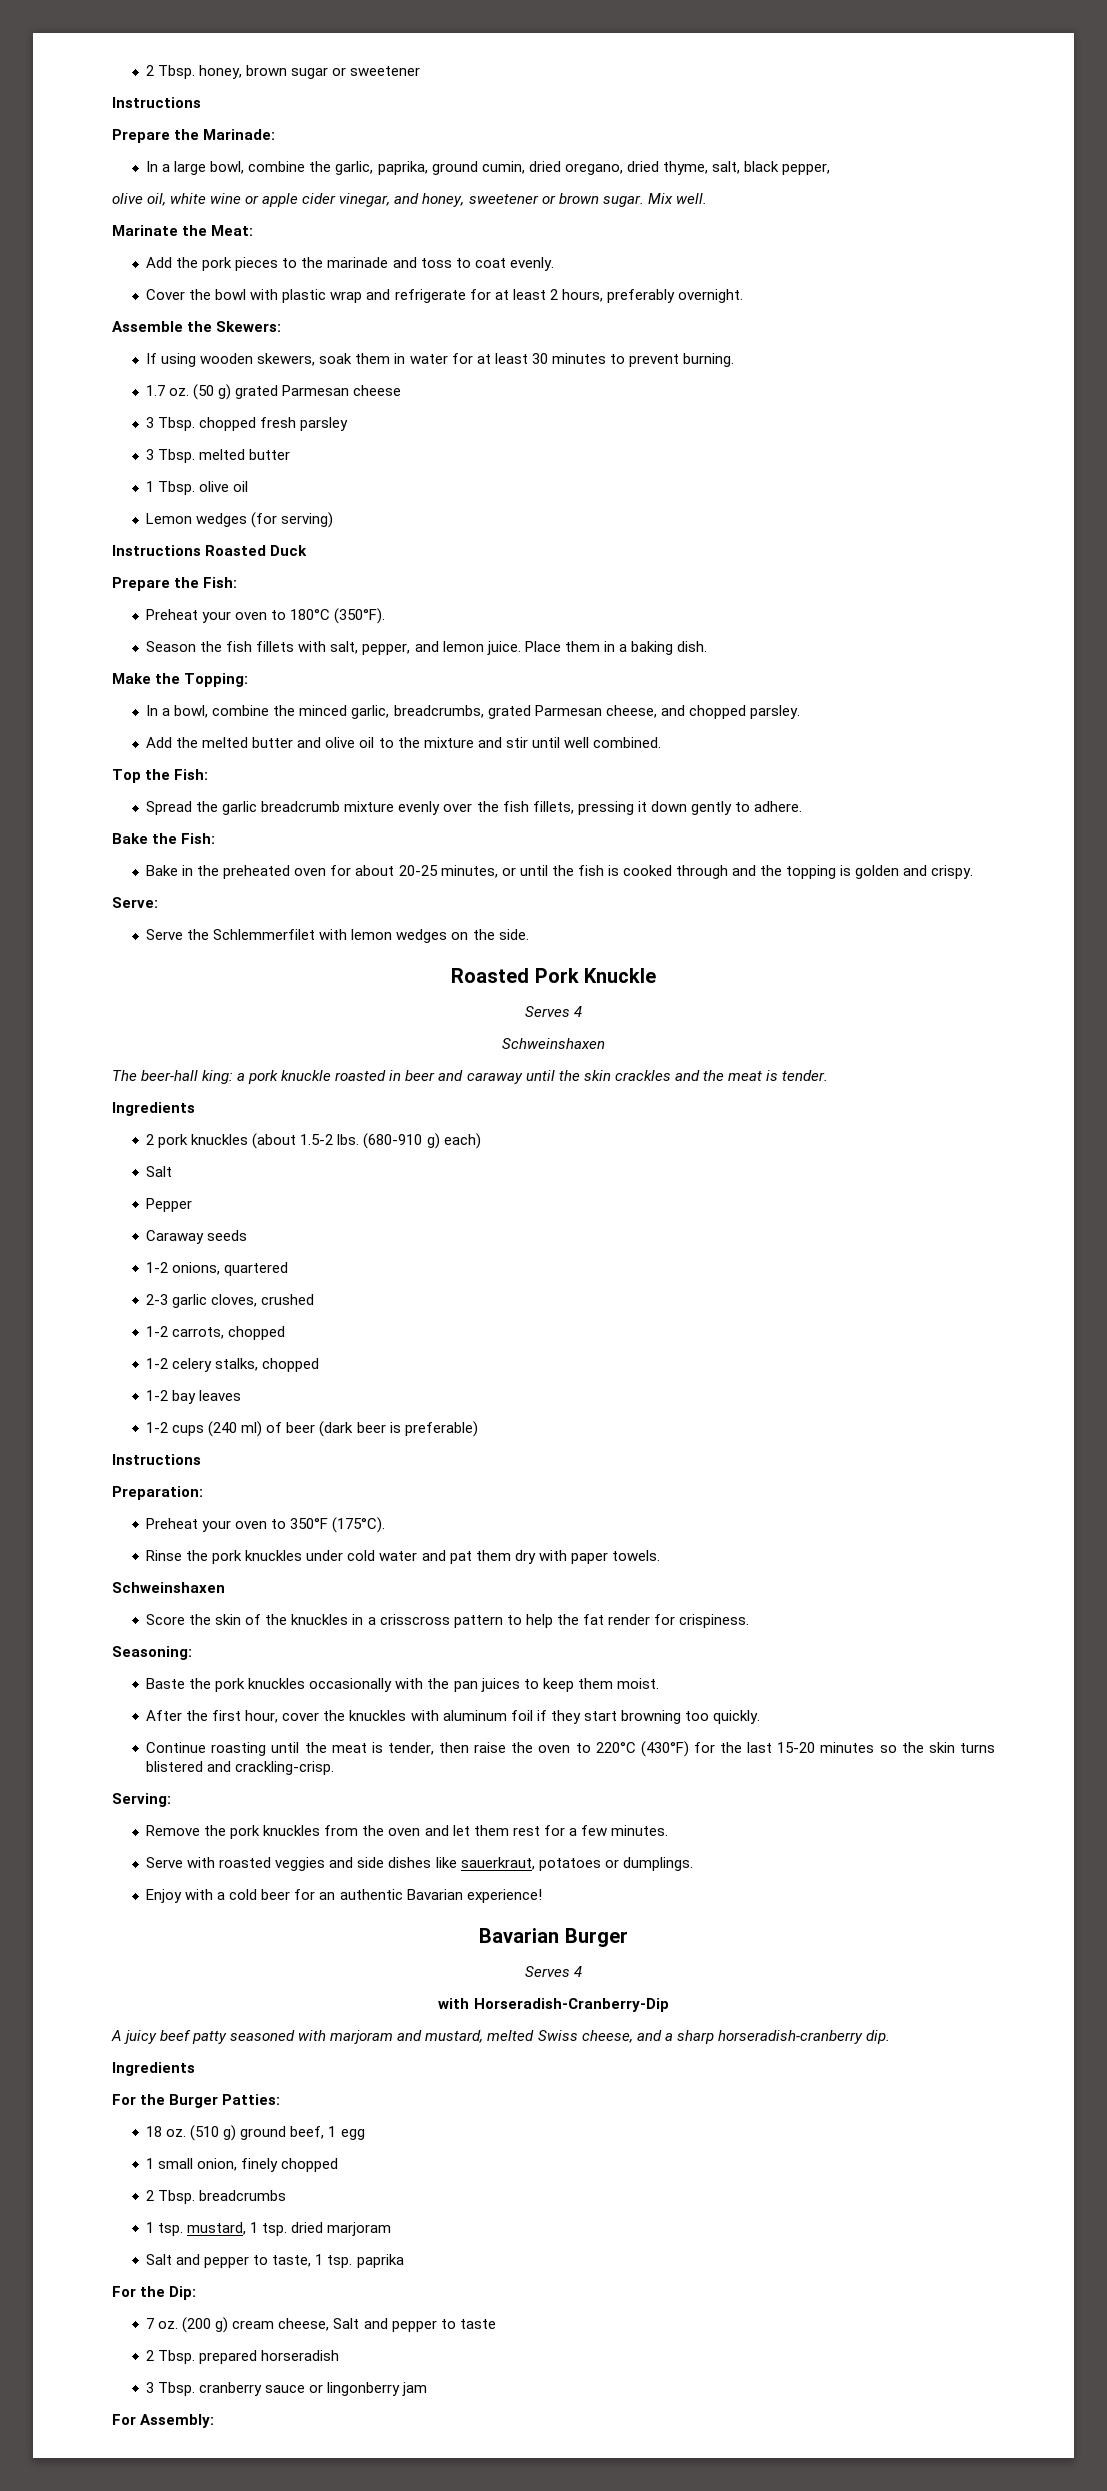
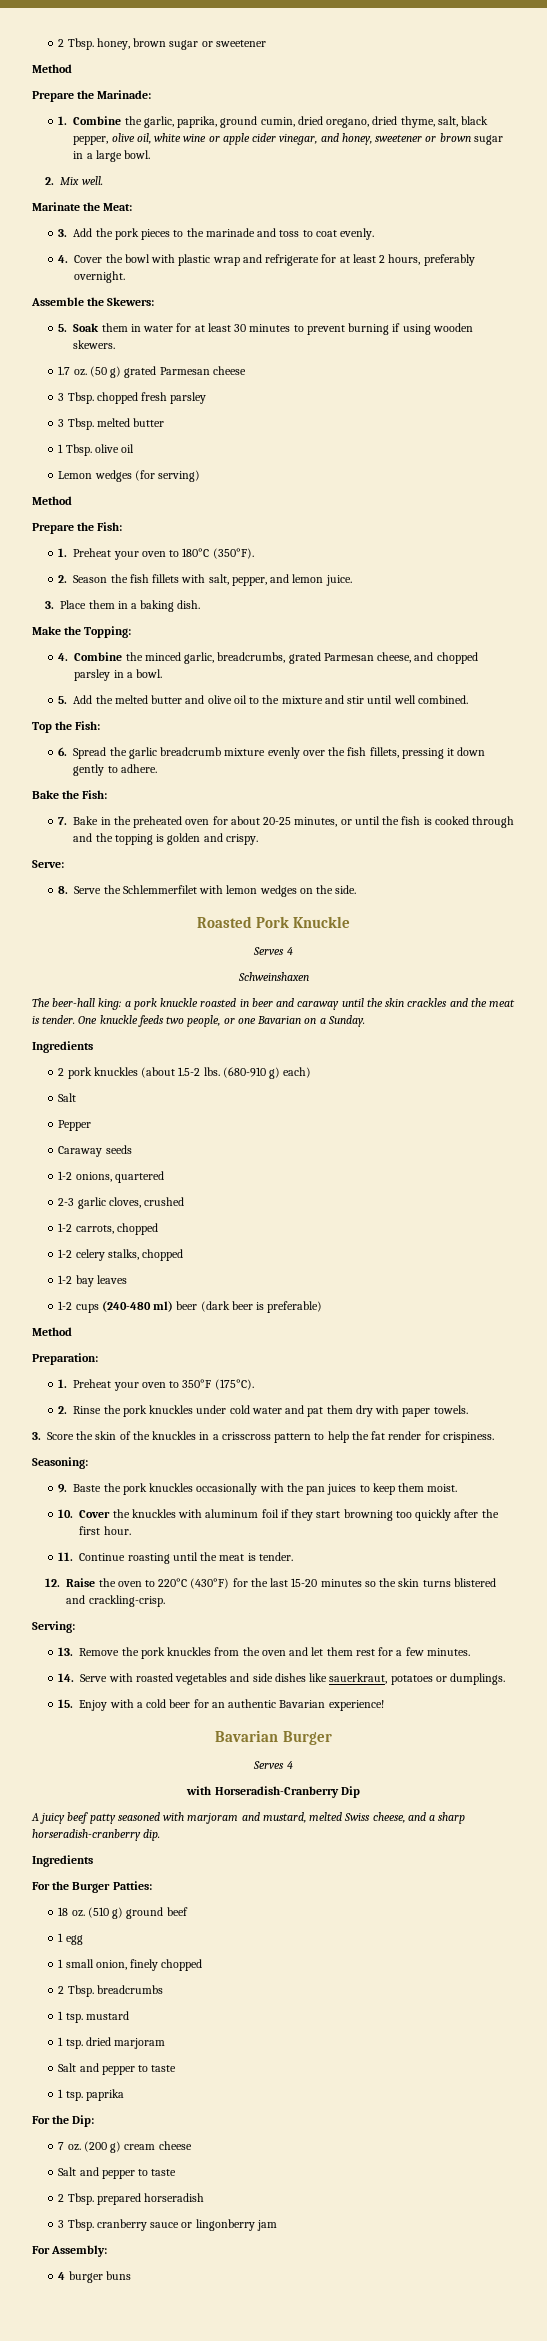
[112,97,201,108] Instructions -> [32,64,72,73] Method
[146,161,306,175] In a large bowl, combine -> [58,116,122,125] 1. Combine
(830, 169) // -> (109, 140) none
[602,195,644,207] sugar. -> [473,135,503,145] [73,150,151,162] [45,177,55,185] sugar in a large bowl. // 2.
(254, 230) none -> [58,229,68,237] 3.
(554, 264) none -> [58,255,69,263] 4.
[146,353,353,367] If using wooden skewers, soak -> [58,323,100,332] 5. Soak
[682,353,734,367] burning. -> [348,323,473,335] [73,340,116,349] burning if using wooden skewers.
[112,545,308,556] Instructions Roasted Duck -> [32,496,72,505] Method
(238, 582) none -> [58,548,68,557] 1.
(386, 616) none -> [58,575,68,583] 2.
(521, 648) none -> [45,601,55,609] // 3.
[146,705,270,718] In a bowl, combine -> [58,652,123,661] 4. Combine
[749,705,800,719] parsley. // -> [74,669,163,681] [58,696,68,704] parsley in a bowl. // 5.
(209, 774) none -> [58,747,68,756] 6.
(216, 838) none -> [58,817,68,825] 7.
(158, 902) none -> [58,886,69,894] 8.
(828, 1075) none -> [78,1015,365,1027] One knuckle feeds two people, or one Bavarian on a Sunday.
[208,1421,283,1437] (240 ml) of -> [101,1301,174,1312] (240-480 ml)
[112,1454,201,1465] Instructions -> [32,1327,72,1336] Method
(203, 1493) none -> [58,1379,68,1388] 1.
(386, 1525) none -> [58,1406,68,1414] 2.
[112,1582,225,1593] Schweinshaxen // -> [32,1432,41,1440] 3.
(192, 1653) none -> [58,1484,68,1493] 9.
[146,1710,320,1723] After the first hour, cover -> [58,1509,111,1518] 10. Cover
[712,1710,760,1724] quickly. // -> [415,1509,499,1521] [79,1526,131,1535] [58,1552,74,1561] quickly after the first hour. // 11.
[387,1742,507,1755] tender, then raise -> [258,1552,293,1561] [45,1578,96,1587] tender. // 12. Raise
(171, 1800) none -> [58,1647,74,1656] 13.
(668, 1830) none -> [58,1673,75,1682] 14.
[275,1857,326,1871] veggies -> [175,1673,228,1685] vegetables
(693, 1864) none -> [58,1699,74,1708] 15.
[473,1998,669,2012] Horseradish-Cranberry-Dip -> [214,1786,360,1798] Horseradish-Cranberry Dip
[290,2126,325,2139] beef, -> [166,1907,188,1916] beef //
[187,2222,247,2235] mustard, -> [85,2011,129,2020] mustard //
[272,2255,312,2267] taste, -> [151,2065,177,2072] taste //
[278,2318,330,2331] cheese, -> [158,2141,192,2150] cheese //
(215, 2421) none -> [58,2271,131,2283] // 4 burger buns

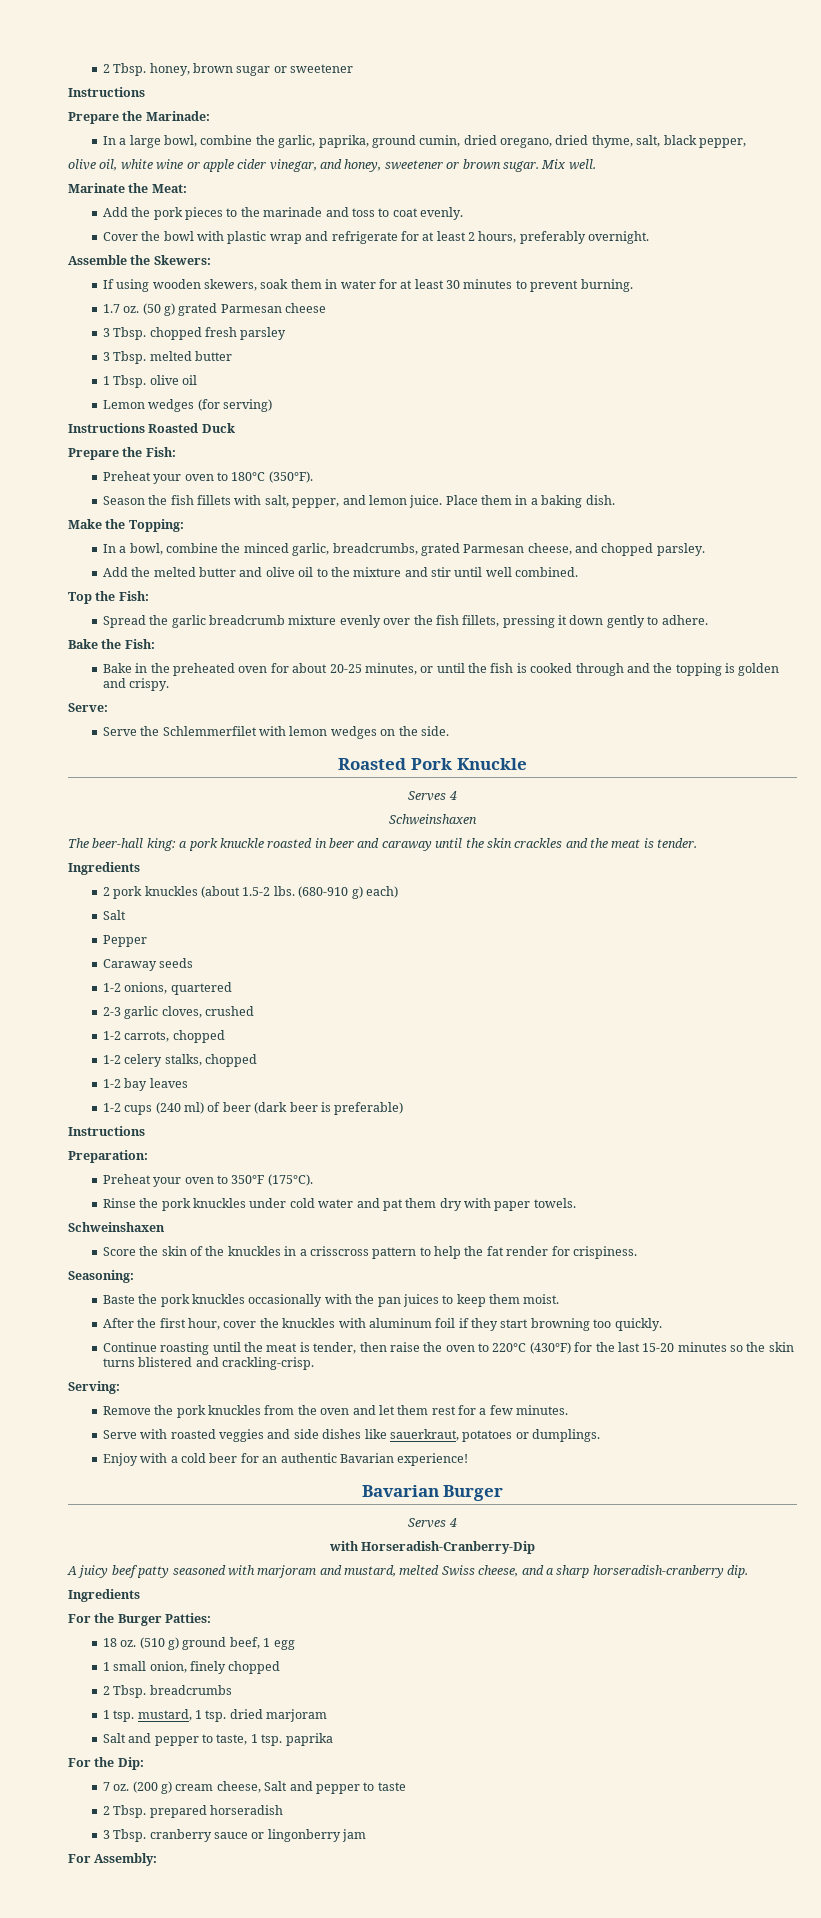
[32,64,72,73] Method -> [68,87,145,97] Instructions
[58,116,122,125] 1. Combine -> [102,135,253,148] In a large bowl, combine
(109, 140) none -> (746, 143) //
[473,135,503,145] [73,150,151,162] [45,177,55,185] sugar in a large bowl. // 2. -> [502,161,539,172] sugar.
[58,229,68,237] 3. -> (187, 188) none
[58,255,69,263] 4. -> (464, 213) none
[58,323,100,332] 5. Soak -> [102,279,289,292] If using wooden skewers, soak
[348,323,473,335] [73,340,116,349] burning if using wooden skewers. -> [580,279,633,292] burning.
[32,496,72,505] Method -> [68,423,235,433] Instructions Roasted Duck
[58,548,68,557] 1. -> (176, 452) none
[58,575,68,583] 2. -> (313, 477) none
[45,601,55,609] // 3. -> (443, 501) none
[58,652,123,661] 4. Combine -> [102,543,219,555] In a bowl, combine
[74,669,163,681] [58,696,68,704] parsley in a bowl. // 5. -> [656,543,705,556] parsley. //
[58,747,68,756] 6. -> (149, 596) none
[58,817,68,825] 7. -> (155, 644) none
[58,886,69,894] 8. -> (108, 707) none
[78,1015,365,1027] One knuckle feeds two people, or one Bavarian on a Sunday. -> (698, 843) none
[101,1301,174,1312] (240-480 ml) -> [155,1102,221,1114] (240 ml) of
[32,1327,72,1336] Method -> [68,1126,145,1136] Instructions
[58,1379,68,1388] 1. -> (148, 1156) none
[58,1406,68,1414] 2. -> (313, 1180) none
[32,1432,41,1440] 3. -> [68,1222,165,1232] Schweinshaxen //
[58,1484,68,1493] 9. -> (134, 1276) none
[58,1509,111,1518] 10. Cover -> [102,1318,257,1330] After the first hour, cover
[415,1509,499,1521] [79,1526,131,1535] [58,1552,74,1561] quickly after the first hour. // 11. -> [614,1318,662,1331] quickly. //
[258,1552,293,1561] [45,1578,96,1587] tender. // 12. Raise -> [313,1342,420,1354] tender, then raise
[58,1647,74,1656] 13. -> (120, 1387) none
[58,1673,75,1682] 14. -> (569, 1410) none
[175,1673,228,1685] vegetables -> [219,1429,265,1442] veggies
[58,1699,74,1708] 15. -> (601, 1435) none
[214,1786,360,1798] Horseradish-Cranberry Dip -> [361,1541,536,1554] Horseradish-Cranberry-Dip
[166,1907,188,1916] beef // -> [229,1637,260,1649] beef,
[85,2011,129,2020] mustard // -> [137,1709,192,1721] mustard,
[151,2065,177,2072] taste // -> [216,1734,248,1745] taste,
[158,2141,192,2150] cheese // -> [216,1781,261,1793] cheese,
[58,2271,131,2283] // 4 burger buns -> (158, 1859) none

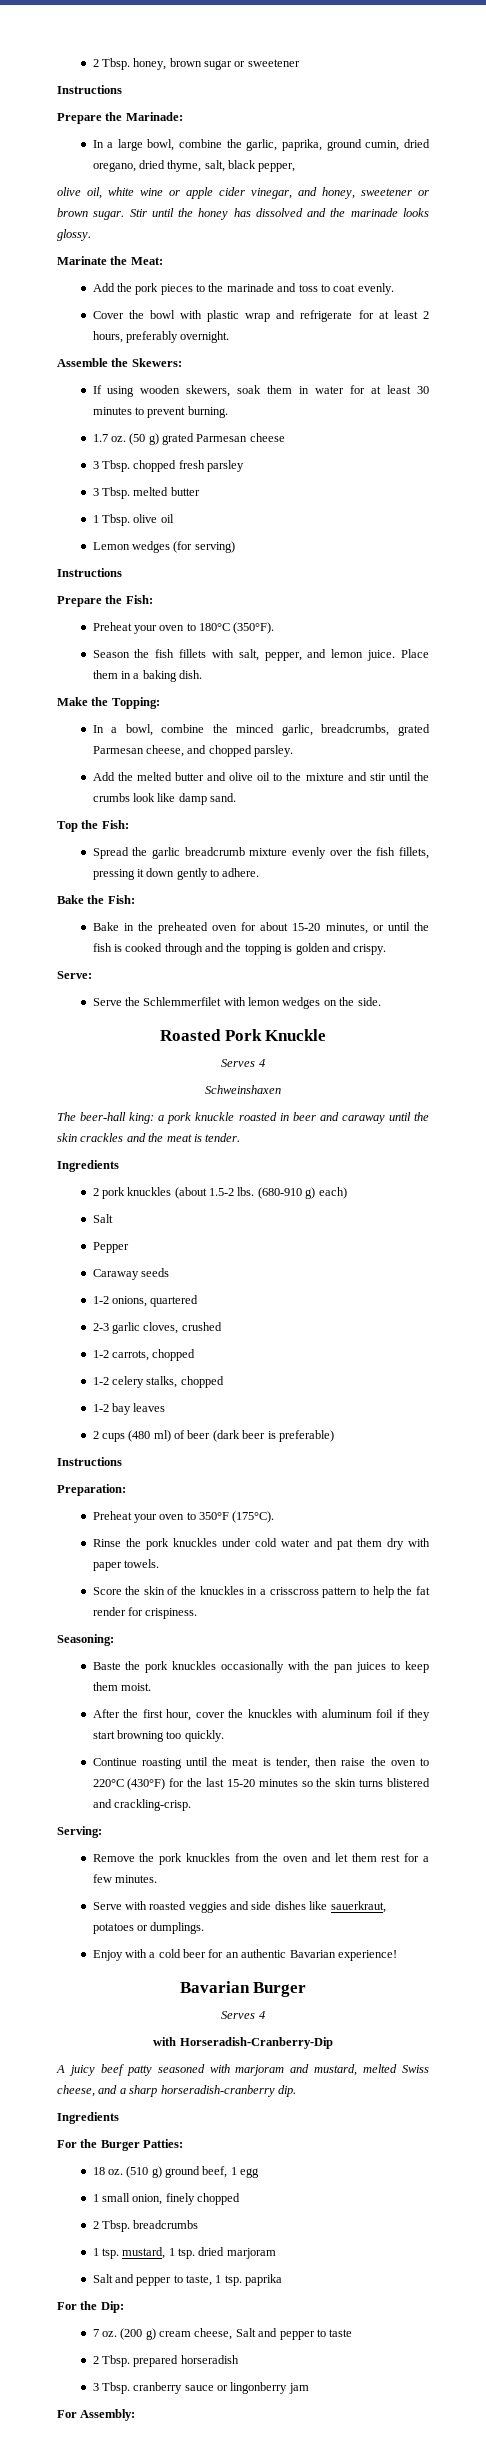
[541,159,596,170] Mix well. -> [129,208,429,220] [57,229,91,241] Stir until the honey has dissolved and the marinade looks glossy.
[148,423,235,433] Roasted Duck -> (122, 572) none
[485,567,579,577] well combined. -> [414,772,429,781] [92,793,237,805] the crumbs look like damp sand.
[329,664,362,673] 20-25 -> [292,923,321,931] 15-20
[102,1102,181,1115] 1-2 cups (240 -> [92,1430,151,1442] 2 cups (480
[68,1222,165,1232] // Schweinshaxen -> (159, 1563) none

